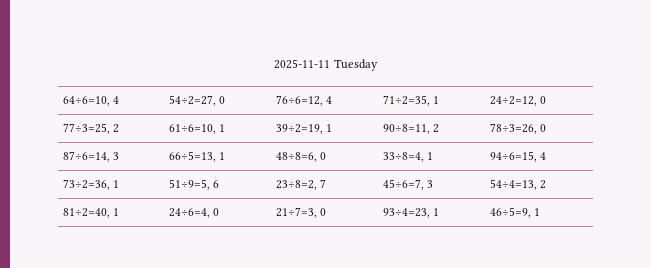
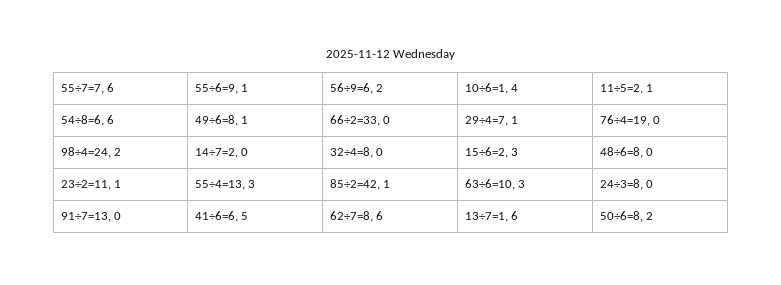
[274,59,378,71] [63,96,120,106] [169,95,226,106] [276,95,333,106] [383,95,440,106] [490,96,547,106] [63,123,120,134] [169,124,226,134] [276,124,333,134] [383,124,440,134] [490,123,547,134] [63,151,120,162] [169,151,226,162] [276,152,327,162] [383,152,434,162] [490,151,547,162] [63,179,120,190] [169,179,220,190] [276,179,327,190] [383,179,434,190] [490,179,547,190] [63,208,120,218] [169,208,220,218] [276,207,327,218] [383,208,440,218] [490,207,541,218] 2025-11-11 Tuesday // 64÷6=10, 4 | 54÷2=27, 0 | 76÷6=12, 4 | 71÷2=35, 1 | 24÷2=12, 0 // 77÷3=25, 2 | 61÷6=10, 1 | 39÷2=19, 1 | 90÷8=11, 2 | 78÷3=26, 0 // 87÷6=14, 3 | 66÷5=13, 1 | 48÷8=6, 0 | 33÷8=4, 1 | 94÷6=15, 4 // 73÷2=36, 1 | 51÷9=5, 6 | 23÷8=2, 7 | 45÷6=7, 3 | 54÷4=13, 2 // 81÷2=40, 1 | 24÷6=4, 0 | 21÷7=3, 0 | 93÷4=23, 1 | 46÷5=9, 1 -> [325,49,456,60] [60,83,115,94] [194,83,249,94] [329,83,384,94] [464,83,519,94] [599,84,654,94] [60,115,115,126] [194,115,249,126] [329,115,391,126] [464,116,519,126] [599,115,661,126] [60,147,122,158] [194,148,249,158] [329,147,384,158] [464,147,519,158] [599,147,654,158] [60,180,122,190] [194,180,256,190] [329,179,391,190] [464,179,526,190] [599,179,654,190] [60,212,122,222] [194,211,249,222] [329,211,384,222] [464,211,519,222] [599,211,654,222] 2025-11-12 Wednesday // 55÷7=7, 6 | 55÷6=9, 1 | 56÷9=6, 2 | 10÷6=1, 4 | 11÷5=2, 1 // 54÷8=6, 6 | 49÷6=8, 1 | 66÷2=33, 0 | 29÷4=7, 1 | 76÷4=19, 0 // 98÷4=24, 2 | 14÷7=2, 0 | 32÷4=8, 0 | 15÷6=2, 3 | 48÷6=8, 0 // 23÷2=11, 1 | 55÷4=13, 3 | 85÷2=42, 1 | 63÷6=10, 3 | 24÷3=8, 0 // 91÷7=13, 0 | 41÷6=6, 5 | 62÷7=8, 6 | 13÷7=1, 6 | 50÷6=8, 2

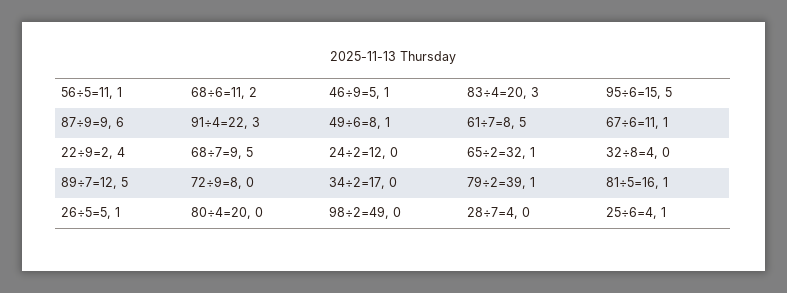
[325,49,456,60] [60,83,115,94] [194,83,249,94] [329,83,384,94] [464,83,519,94] [599,84,654,94] [60,115,115,126] [194,115,249,126] [329,115,391,126] [464,116,519,126] [599,115,661,126] [60,147,122,158] [194,148,249,158] [329,147,384,158] [464,147,519,158] [599,147,654,158] [60,180,122,190] [194,180,256,190] [329,179,391,190] [464,179,526,190] [599,179,654,190] [60,212,122,222] [194,211,249,222] [329,211,384,222] [464,211,519,222] [599,211,654,222] 2025-11-12 Wednesday // 55÷7=7, 6 | 55÷6=9, 1 | 56÷9=6, 2 | 10÷6=1, 4 | 11÷5=2, 1 // 54÷8=6, 6 | 49÷6=8, 1 | 66÷2=33, 0 | 29÷4=7, 1 | 76÷4=19, 0 // 98÷4=24, 2 | 14÷7=2, 0 | 32÷4=8, 0 | 15÷6=2, 3 | 48÷6=8, 0 // 23÷2=11, 1 | 55÷4=13, 3 | 85÷2=42, 1 | 63÷6=10, 3 | 24÷3=8, 0 // 91÷7=13, 0 | 41÷6=6, 5 | 62÷7=8, 6 | 13÷7=1, 6 | 50÷6=8, 2 -> [329,51,456,64] [61,87,123,99] [191,87,258,99] [329,86,390,99] [467,87,540,99] [606,86,673,99] [61,116,125,129] [191,116,261,129] [329,116,391,129] [467,117,527,129] [606,117,669,129] [61,146,126,159] [191,146,254,159] [329,147,399,159] [467,147,536,159] [606,147,671,159] [61,176,129,189] [191,176,255,189] [329,177,398,189] [467,176,536,189] [606,177,669,189] [61,207,121,219] [191,207,264,219] [329,206,402,219] [467,207,531,219] [606,207,667,219] 2025-11-13 Thursday // 56÷5=11, 1 | 68÷6=11, 2 | 46÷9=5, 1 | 83÷4=20, 3 | 95÷6=15, 5 // 87÷9=9, 6 | 91÷4=22, 3 | 49÷6=8, 1 | 61÷7=8, 5 | 67÷6=11, 1 // 22÷9=2, 4 | 68÷7=9, 5 | 24÷2=12, 0 | 65÷2=32, 1 | 32÷8=4, 0 // 89÷7=12, 5 | 72÷9=8, 0 | 34÷2=17, 0 | 79÷2=39, 1 | 81÷5=16, 1 // 26÷5=5, 1 | 80÷4=20, 0 | 98÷2=49, 0 | 28÷7=4, 0 | 25÷6=4, 1

